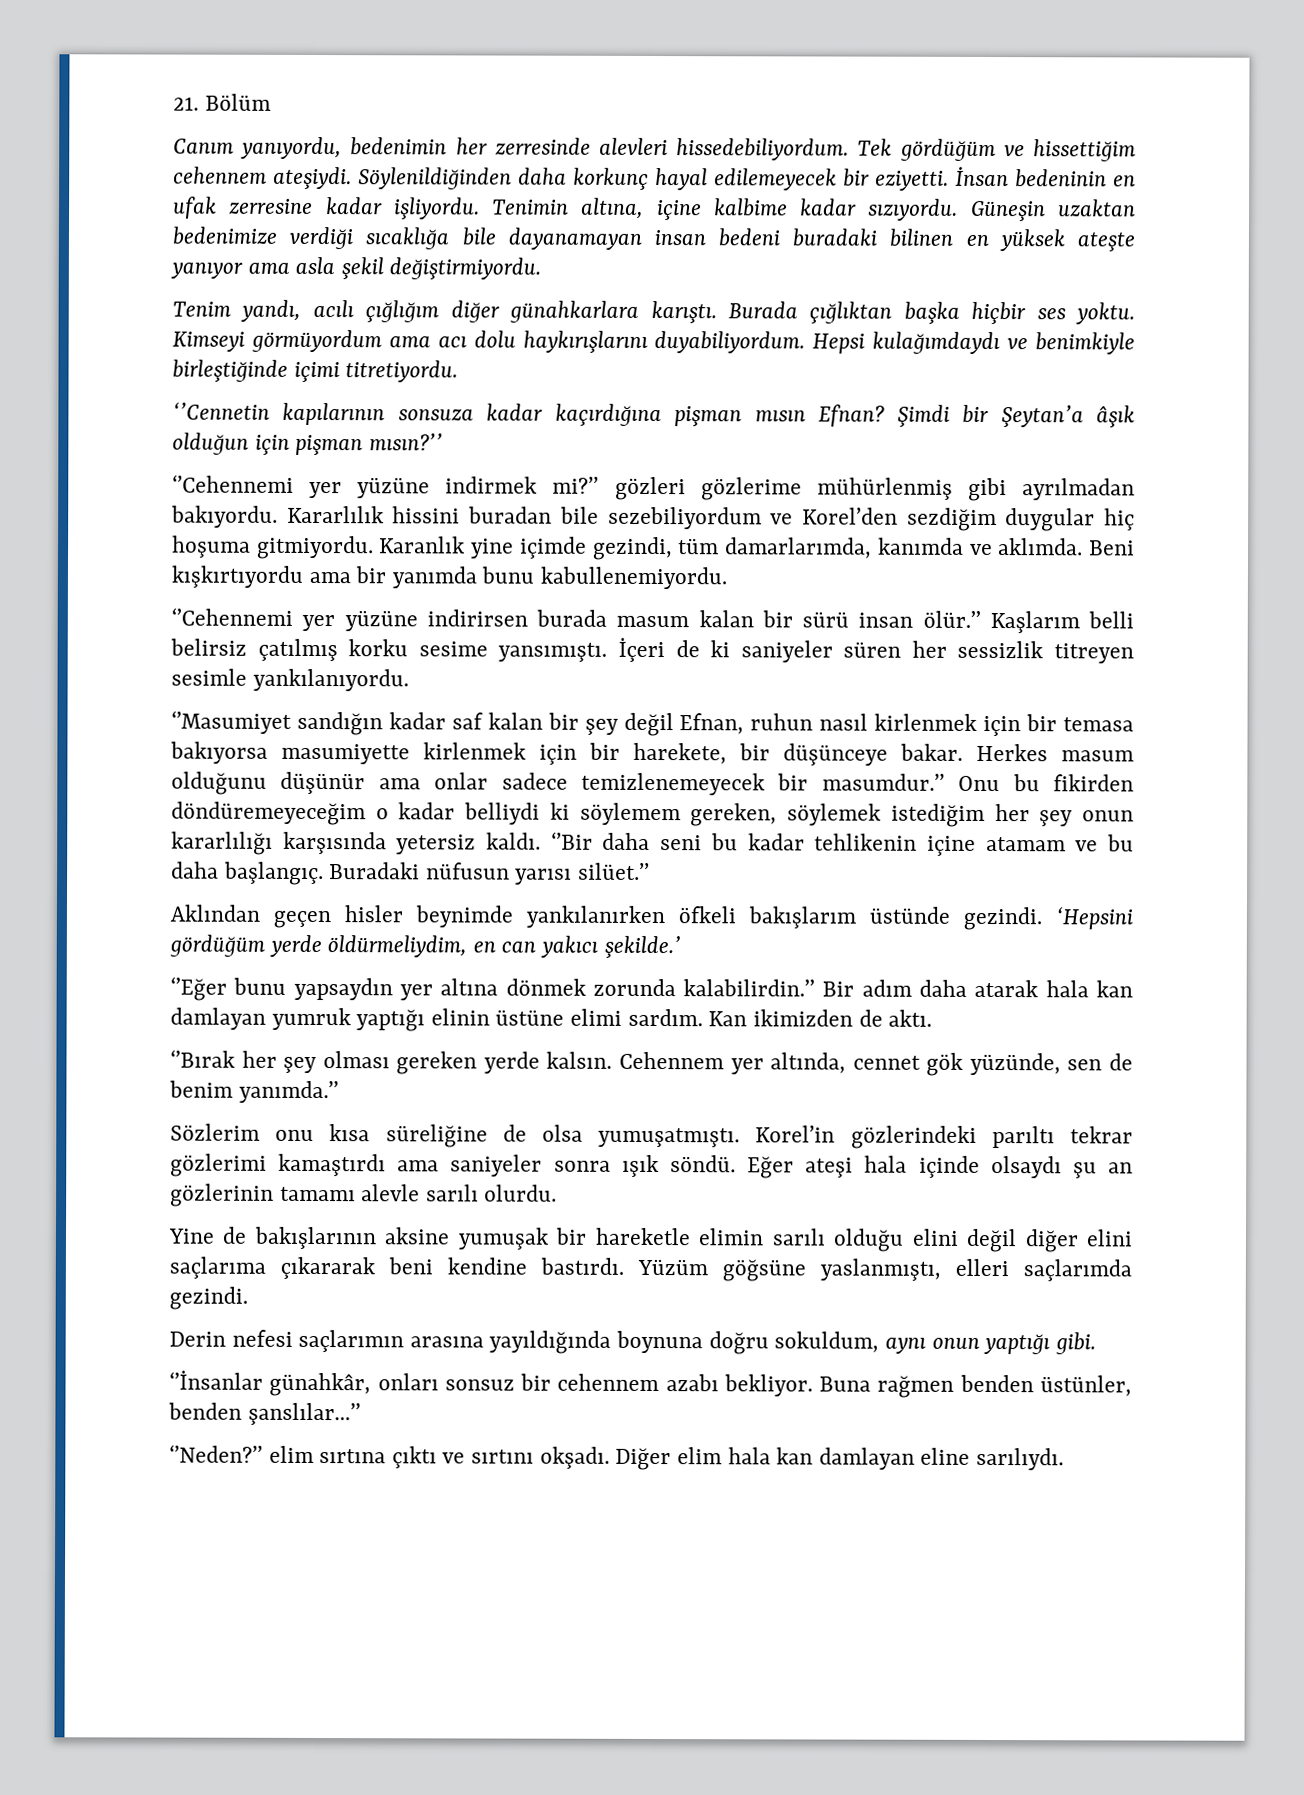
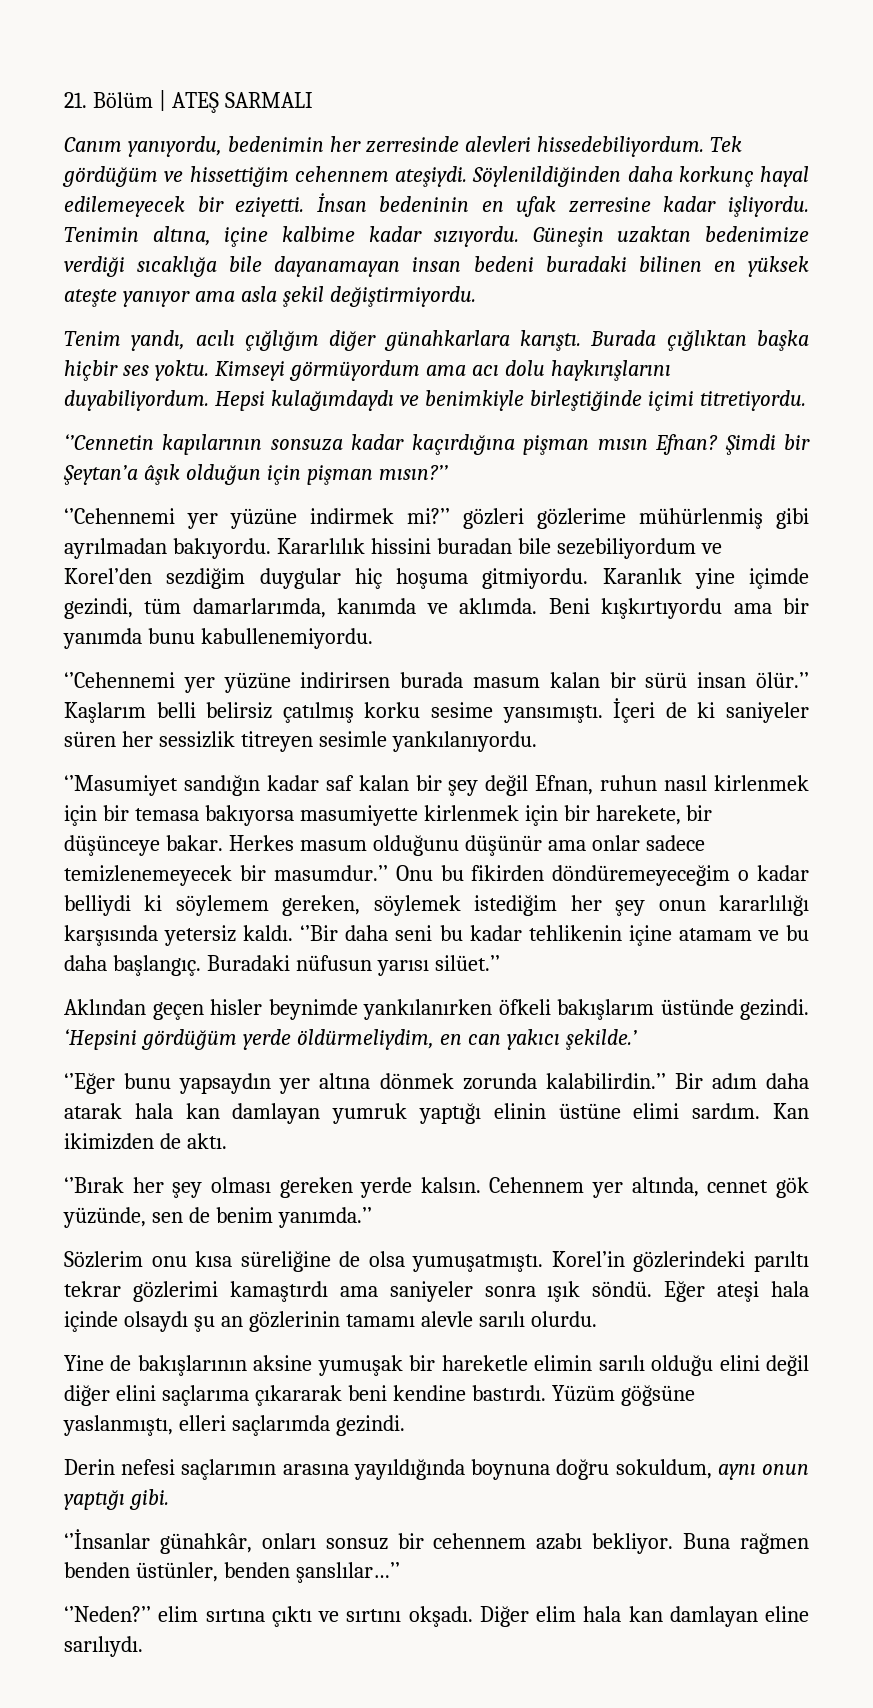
(271, 102) none -> [158,90,313,113] | ATEŞ SARMALI

